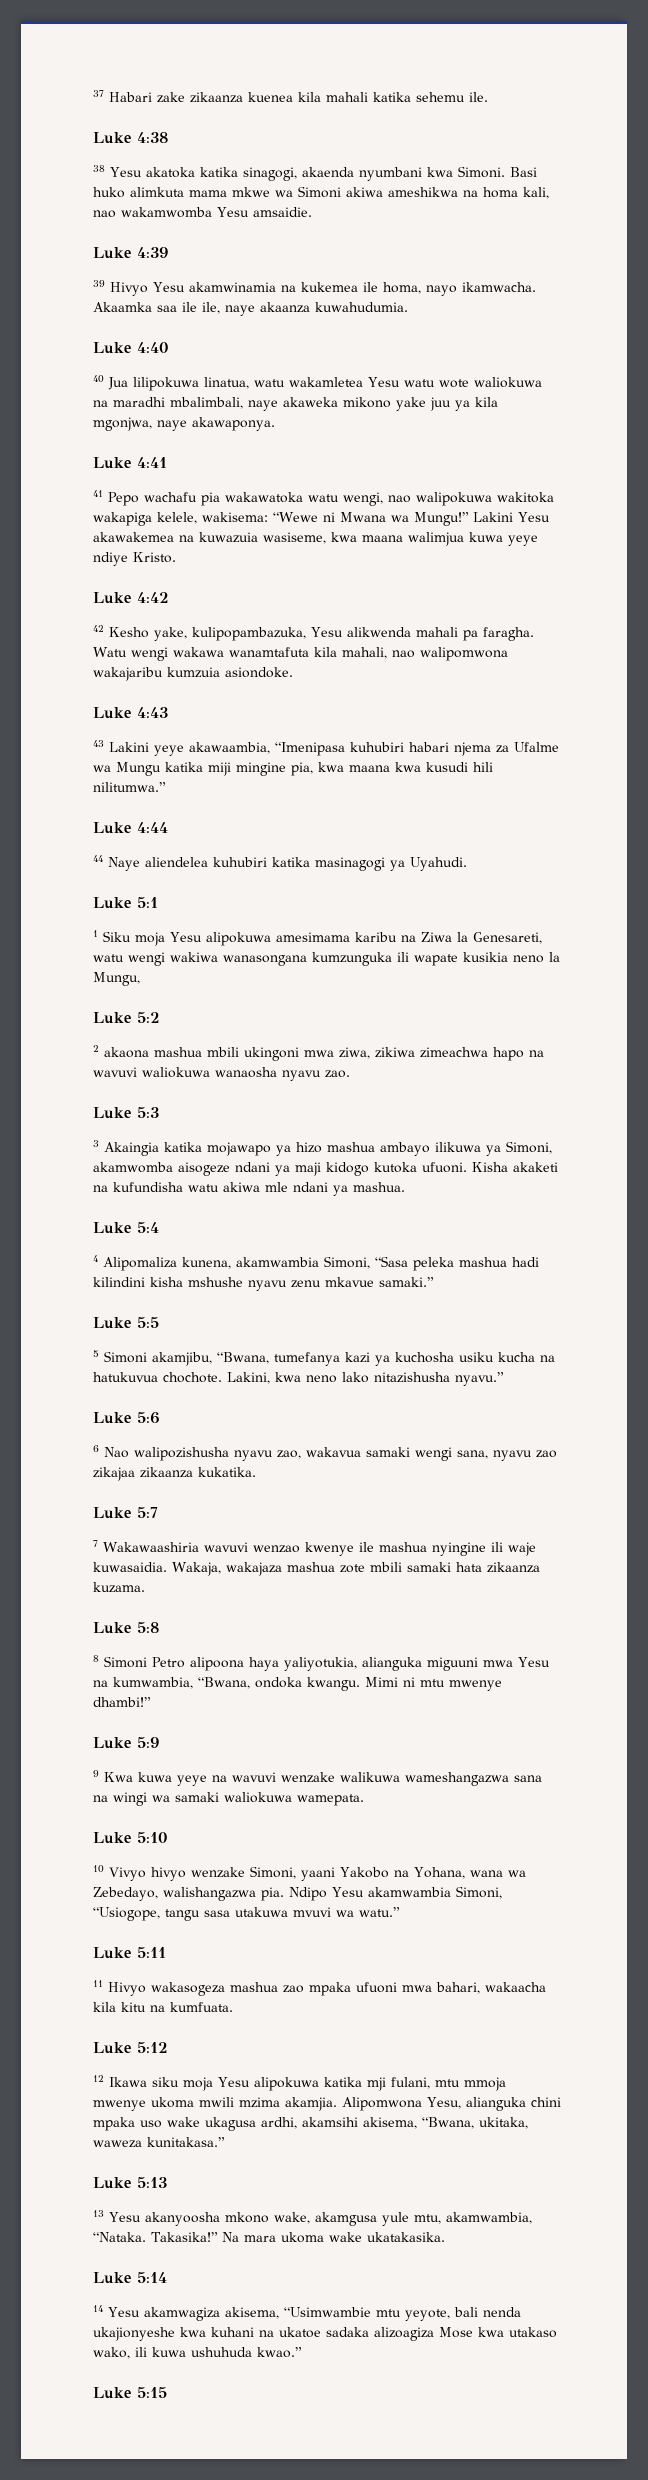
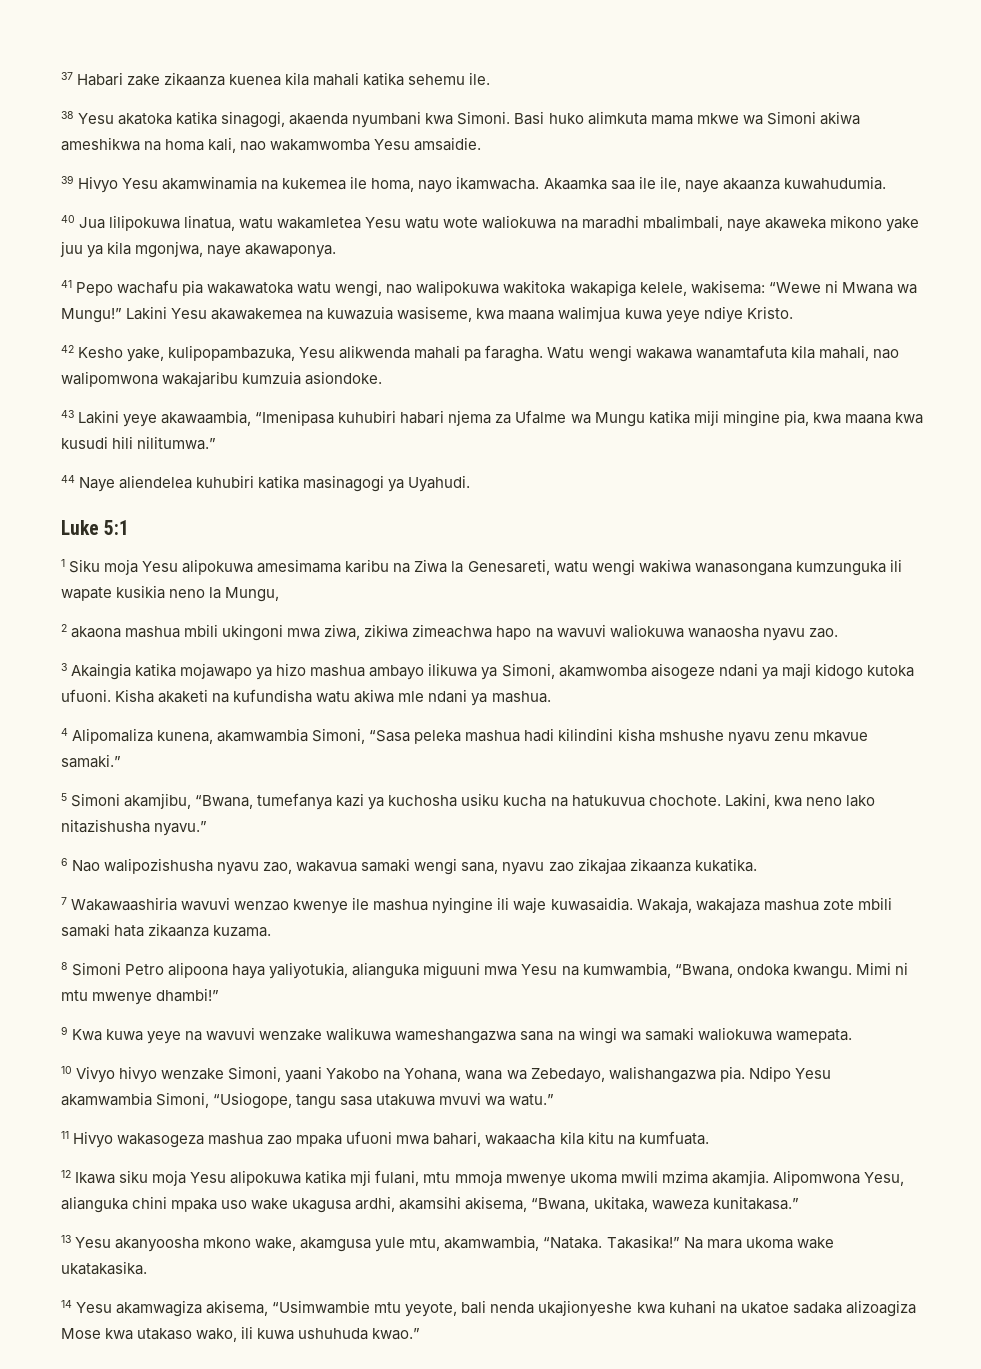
[93,132,168,144] // Luke 4:38 -> (491, 78) none
[93,247,168,259] // Luke 4:39 -> (482, 144) none
[93,342,169,354] // Luke 4:40 -> (886, 183) none
[93,457,167,469] // Luke 4:41 -> (337, 250) none
[93,592,169,604] // Luke 4:42 -> (793, 312) none
[93,707,168,719] // Luke 4:43 -> (383, 378) none
[93,822,168,834] // Luke 4:44 -> (217, 443) none
[93,1012,160,1024] // Luke 5:2 -> (280, 594) none
[93,1107,159,1119] // Luke 5:3 -> (838, 633) none
[93,1222,159,1234] // Luke 5:4 -> (551, 697) none
[93,1317,159,1329] // Luke 5:5 -> (121, 761) none
[93,1412,160,1424] // Luke 5:6 -> (208, 828) none
[93,1507,158,1519] // Luke 5:7 -> (757, 865) none
[93,1622,159,1634] // Luke 5:8 -> (272, 931) none
[93,1737,159,1749] // Luke 5:9 -> (220, 995) none
[93,1832,168,1844] // Luke 5:10 -> (852, 1036) none
[93,1947,166,1959] // Luke 5:11 -> (555, 1100) none
[93,2042,168,2054] // Luke 5:12 -> (709, 1138) none
[93,2177,167,2189] // Luke 5:13 -> (799, 1203) none
[93,2272,167,2284] // Luke 5:14 -> (147, 1268) none
[93,2387,167,2399] // Luke 5:15 -> (421, 1334) none

